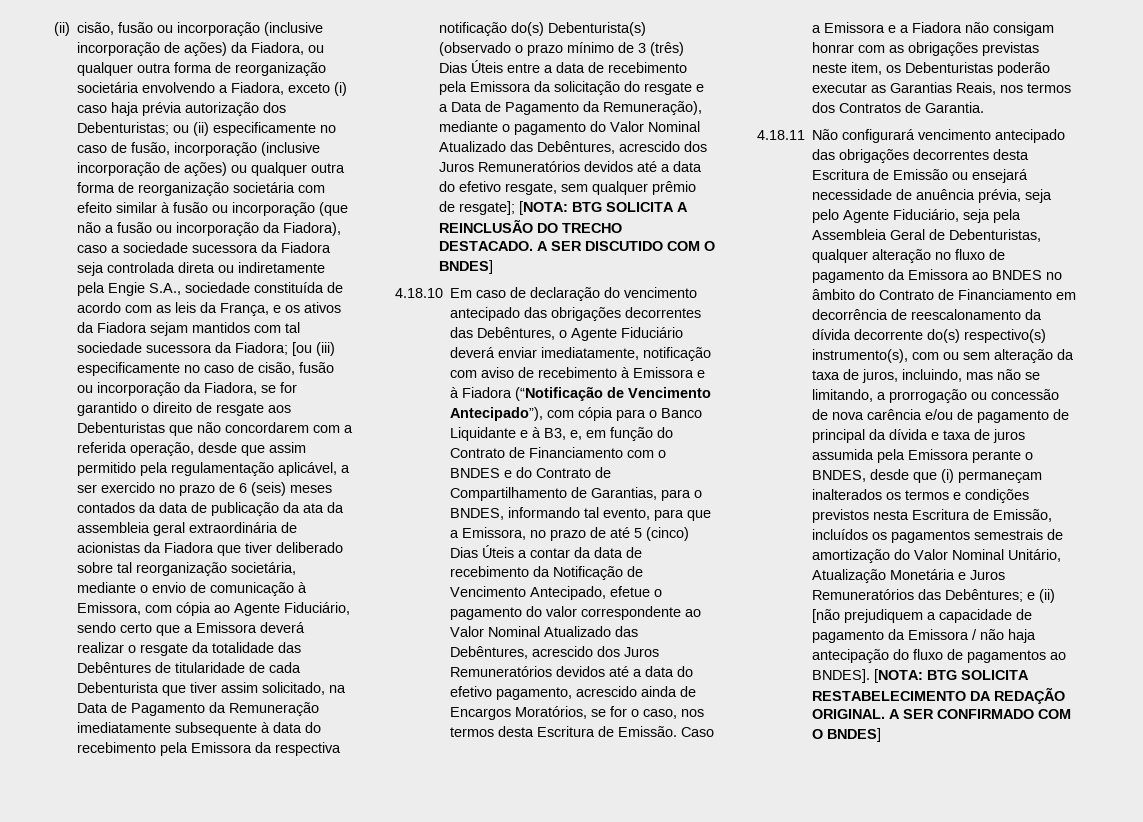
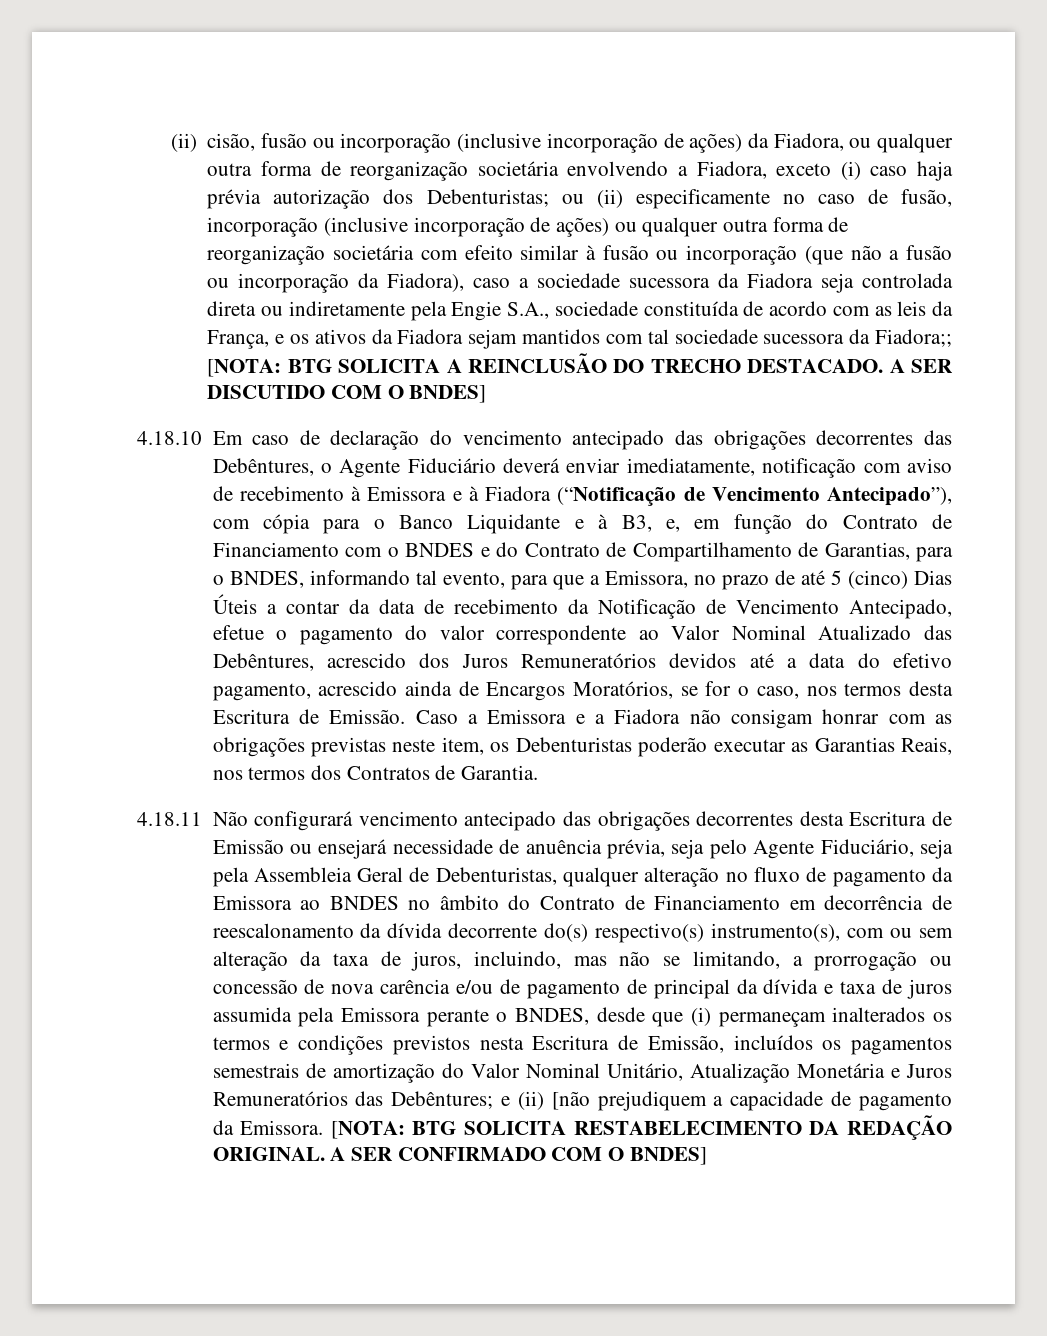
[235,342,336,356] [77,362,335,376] [77,382,298,396] [77,402,292,416] [77,422,354,436] [77,442,307,456] [77,462,351,476] [77,482,333,496] [77,502,345,516] [77,522,298,536] [77,542,344,556] [77,562,297,576] [77,582,308,596] [77,602,351,616] [77,622,306,636] [77,642,302,656] [77,662,302,673] [77,682,347,696] [77,702,320,716] [77,722,322,736] [77,742,342,756] [439,22,647,36] [439,42,685,56] [439,60,688,73] [439,81,705,95] [439,101,703,115] [439,121,701,135] [439,141,708,154] [439,161,703,172] [439,181,697,195] [439,201,516,215] Fiadora; [ou (iii) especificamente no caso de cisão, fusão ou incorporação da Fiadora, se for garantido o direito de resgate aos Debenturistas que não concordarem com a referida operação, desde que assim permitido pela regulamentação aplicável, a ser exercido no prazo de 6 (seis) meses contados da data de publicação da ata da assembleia geral extraordinária de acionistas da Fiadora que tiver deliberado sobre tal reorganização societária, mediante o envio de comunicação à Emissora, com cópia ao Agente Fiduciário, sendo certo que a Emissora deverá realizar o resgate da totalidade das Debêntures de titularidade de cada Debenturista que tiver assim solicitado, na Data de Pagamento da Remuneração imediatamente subsequente à data do recebimento pela Emissora da respectiva notificação do(s) Debenturista(s) (observado o prazo mínimo de 3 (três) Dias Úteis entre a data de recebimento pela Emissora da solicitação do resgate e a Data de Pagamento da Remuneração), mediante o pagamento do Valor Nominal Atualizado das Debêntures, acrescido dos Juros Remuneratórios devidos até a data do efetivo resgate, sem qualquer prêmio de resgate]; -> [874,329,952,347] Fiadora;;
[908,629,1037,643] [812,649,1067,663] [812,669,871,683] Emissora / não haja antecipação do fluxo de pagamentos ao BNDES]. -> [240,1120,324,1135] Emissora.

